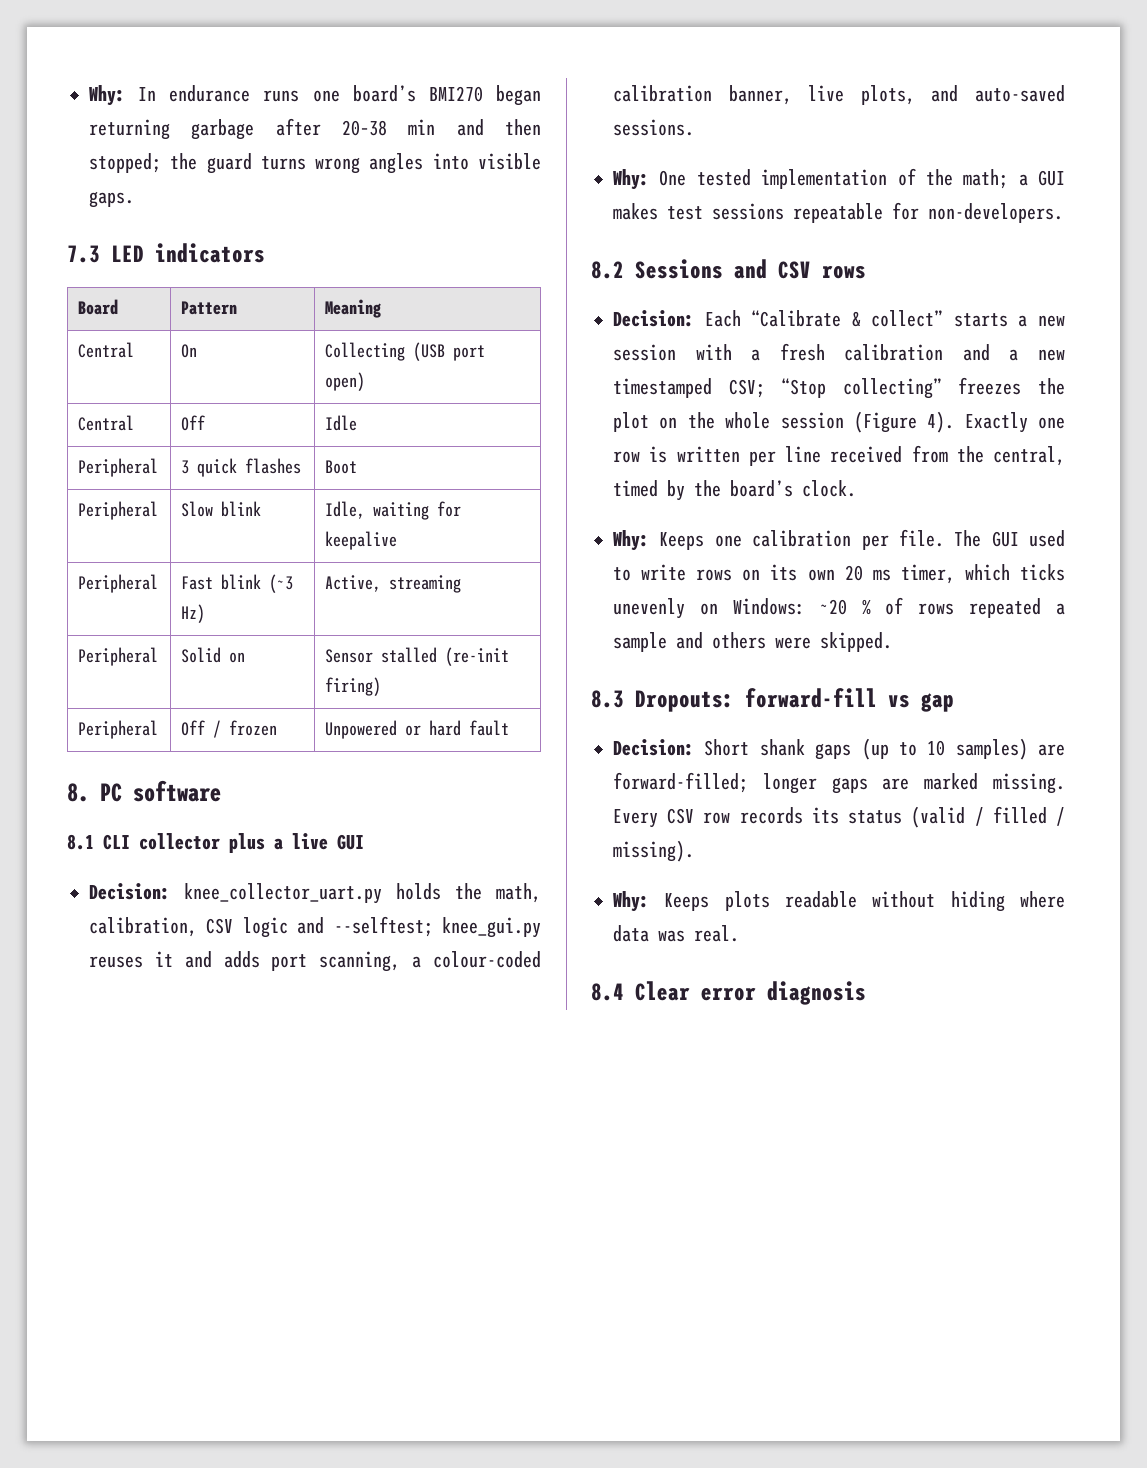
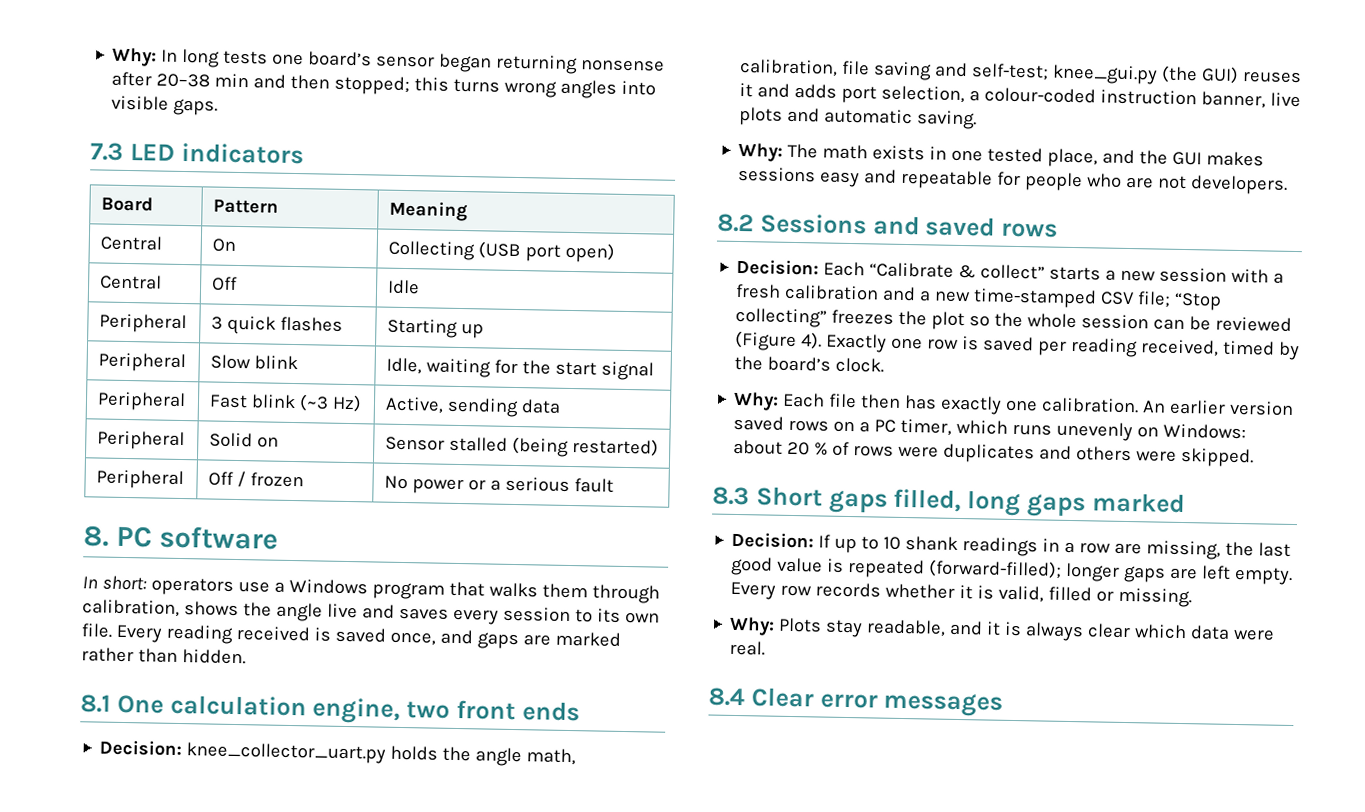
[169,85,300,102] endurance runs -> [182,48,269,68] long tests
[428,86,483,102] BMI270 -> [376,55,436,68] sensor
[191,119,255,140] garbage -> [581,59,666,72] nonsense
[170,153,252,174] the guard -> [414,77,450,92] this
[325,460,358,474] Boot -> [387,318,485,339] Starting up
[325,531,398,550] keepalive -> [521,360,654,381] the start signal
[389,575,462,593] streaming -> [447,397,561,418] sending data
[445,647,510,666] [325,677,382,696] (re-init firing) -> [511,436,659,457] (being restarted)
[325,720,462,739] Unpowered or hard -> [384,475,570,495] No power or a serious
[67,833,364,853] 8.1 CLI collector plus a live GUI -> [82,575,660,604] [82,599,660,625] [81,623,621,650] [81,647,246,665] [80,694,580,724] In short: operators use a Windows program that walks them through calibration, shows the angle live and saves every session to its own file. Every reading received is saved once, and gaps are marked rather than hidden. // 8.1 One calculation engine, two front ends
(482, 891) none -> [475,747,523,767] angle
[206,916,541,938] CSV logic and --selftest; knee_gui.py -> [841,60,1240,85] file saving and self-test; knee_gui.py (the GUI)
[319,951,401,972] scanning, -> [881,85,966,104] selection,
[613,85,712,102] calibration -> [1100,89,1198,106] instruction
[860,85,1065,105] [613,119,694,136] [613,168,1065,190] [613,202,1063,223] plots, and auto-saved sessions. // Why: One tested implementation of the math; a GUI makes test sessions repeatable for non-developers. -> [739,106,978,130] [738,142,1265,168] [738,166,1289,195] plots and automatic saving. // Why: The math exists in one tested place, and the GUI makes sessions easy and repeatable for people who are not developers.
[778,261,811,279] CSV -> [925,216,996,237] saved
[613,378,765,398] timestamped CSV; -> [973,288,1172,309] time-stamped CSV file;
[659,417,678,429] on -> [969,315,991,327] so
(844, 420) none -> [1153,316,1293,332] can be reviewed
[676,445,1065,466] written per line received from the central, -> [983,336,1220,358] saved per reading received,
[659,529,1065,550] [613,564,891,581] Keeps one calibration per file. The GUI used to write rows on its own 20 ms -> [783,392,1295,416] [733,415,897,433] Each file then has exactly one calibration. An earlier version saved rows on a PC
[1020,564,1065,581] ticks -> [1012,423,1053,436] runs
[819,599,847,615] ~20 -> [733,439,811,456] about 20
[969,598,1065,618] [613,632,667,652] repeated a sample -> [898,443,1036,464] were duplicates
[635,688,954,712] [613,738,1065,760] [613,772,1065,794] [613,806,1065,828] [613,840,694,862] [613,891,1065,912] [613,925,685,942] Dropouts: forward-fill vs gap // Decision: Short shank gaps (up to 10 samples) are forward-filled; longer gaps are marked missing. Every CSV row records its status (valid / filled / missing). // Why: Keeps plots readable without hiding where data was -> [755,486,1185,518] [731,531,1292,560] [730,556,1294,586] [730,581,1193,608] [729,616,1276,642] Short gaps filled, long gaps marked // Decision: If up to 10 shank readings in a row are missing, the last good value is repeated (forward-filled); longer gaps are left empty. Every row records whether it is valid, filled or missing. // Why: Plots stay readable, and it is always clear which data were
[767,981,866,1005] diagnosis -> [883,692,1004,717] messages

